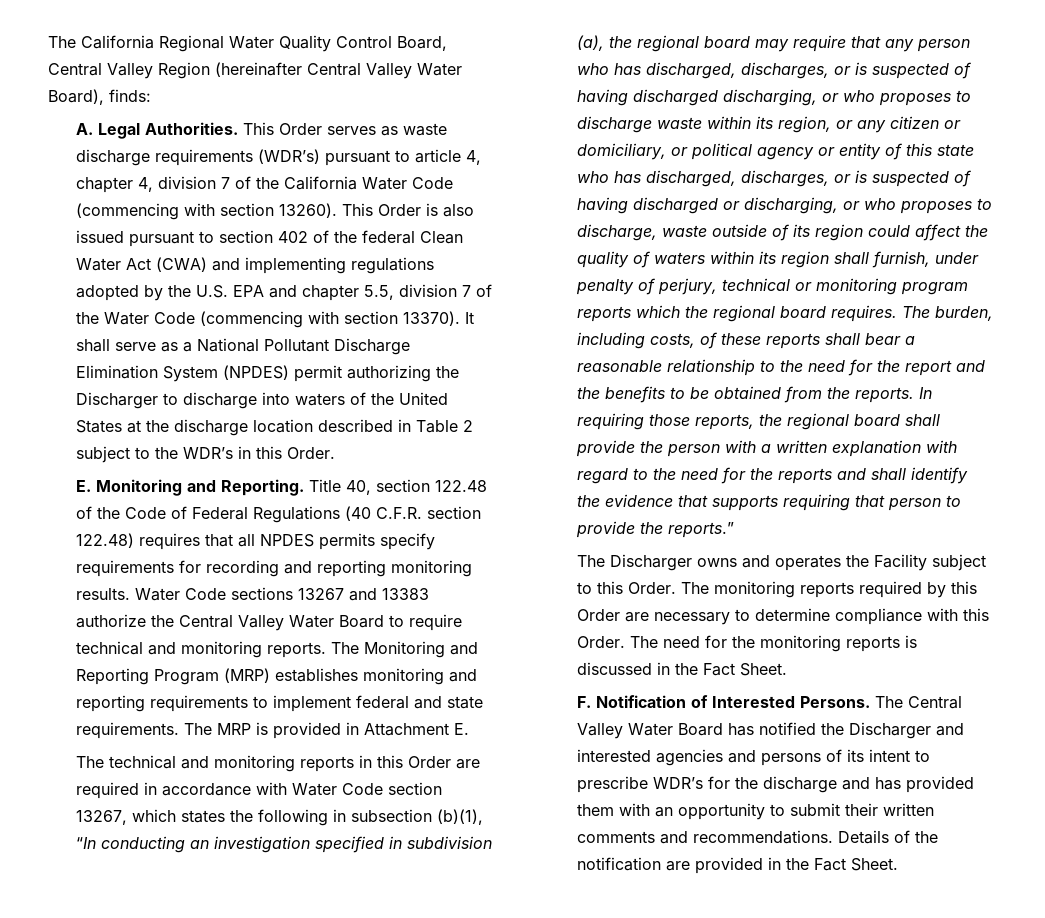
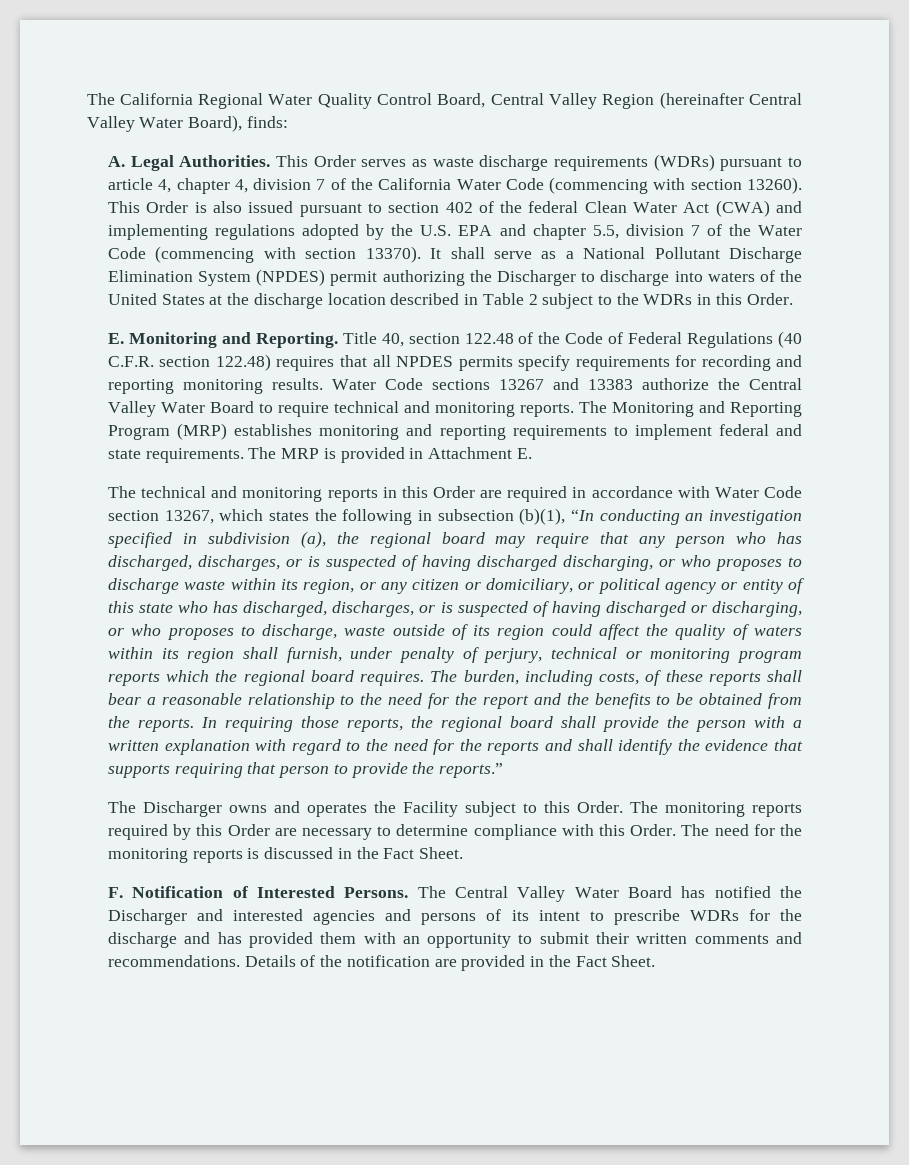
[257,149,320,164] (WDR’s) -> [653,154,715,171] (WDRs)
[182,447,233,459] WDR’s -> [643,294,693,305] WDRs
[652,777,703,789] WDR’s -> [689,910,739,921] WDRs

